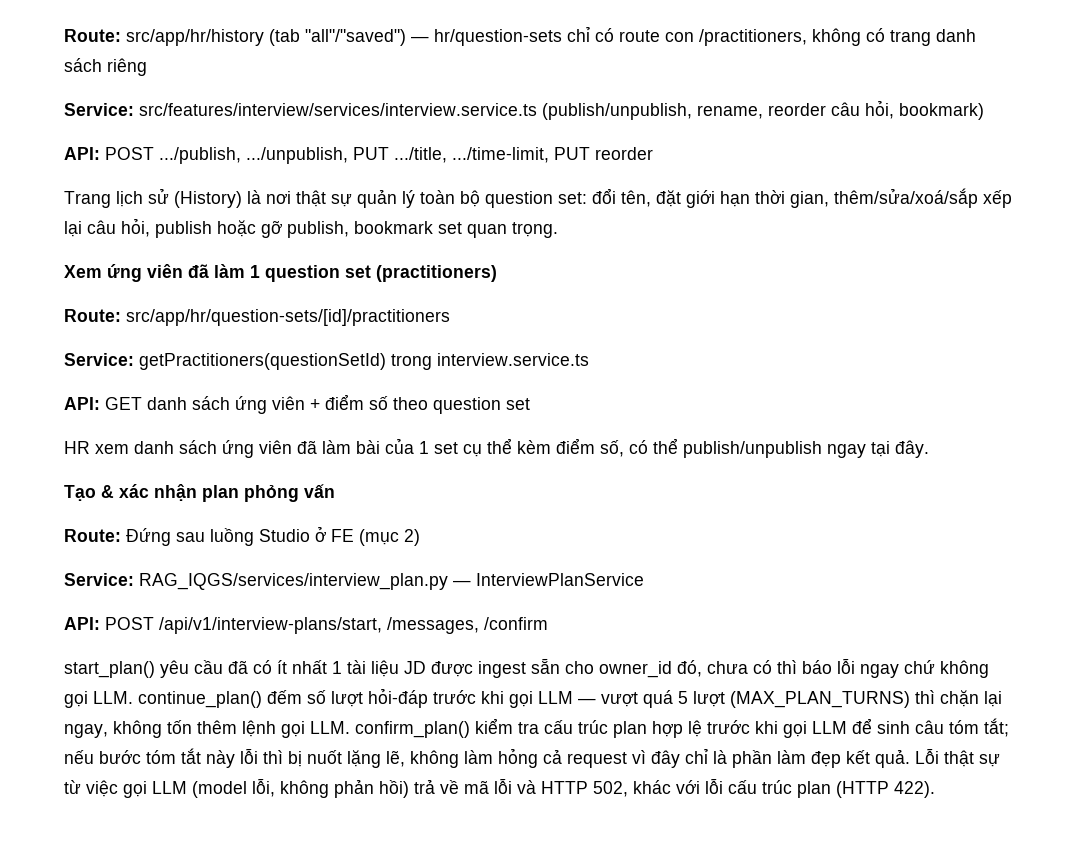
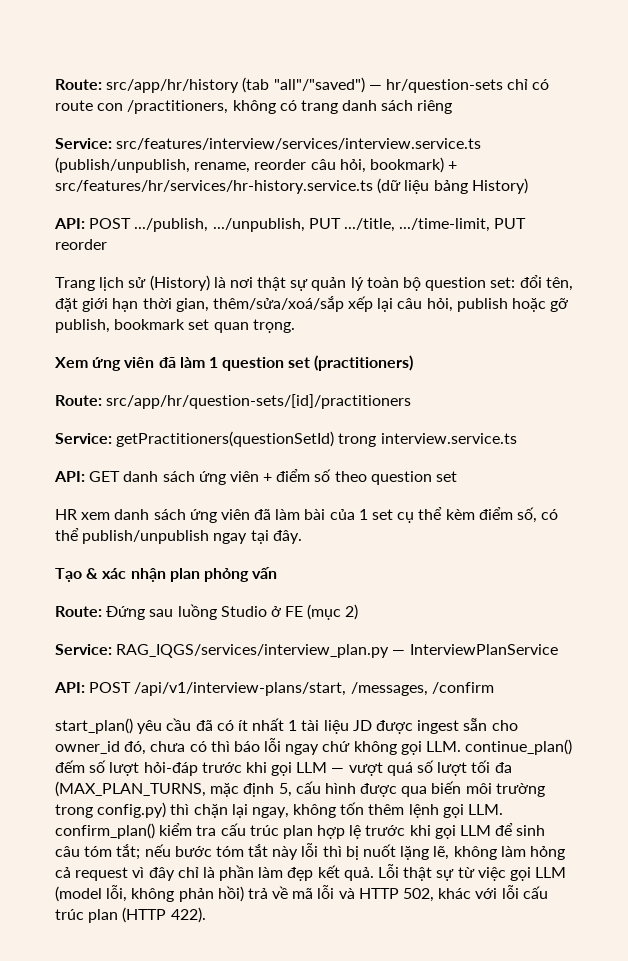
(984, 111) none -> [448,161,458,170] [55,178,528,194] + src/features/hr/services/hr-history.service.ts (dữ liệu bảng History)
[678,691,910,708] 5 lượt (MAX_PLAN_TURNS) -> [417,760,512,776] [55,781,545,797] [55,802,167,818] số lượt tối đa (MAX_PLAN_TURNS, mặc định 5, cấu hình được qua biến môi trường trong config.py)

